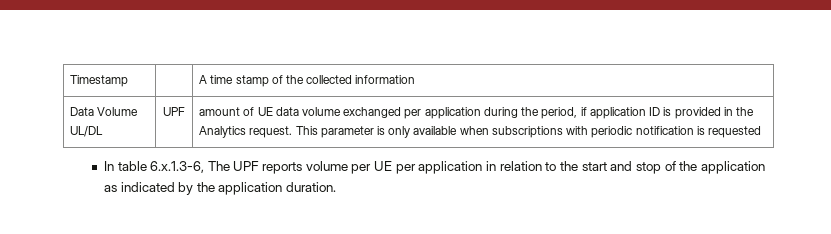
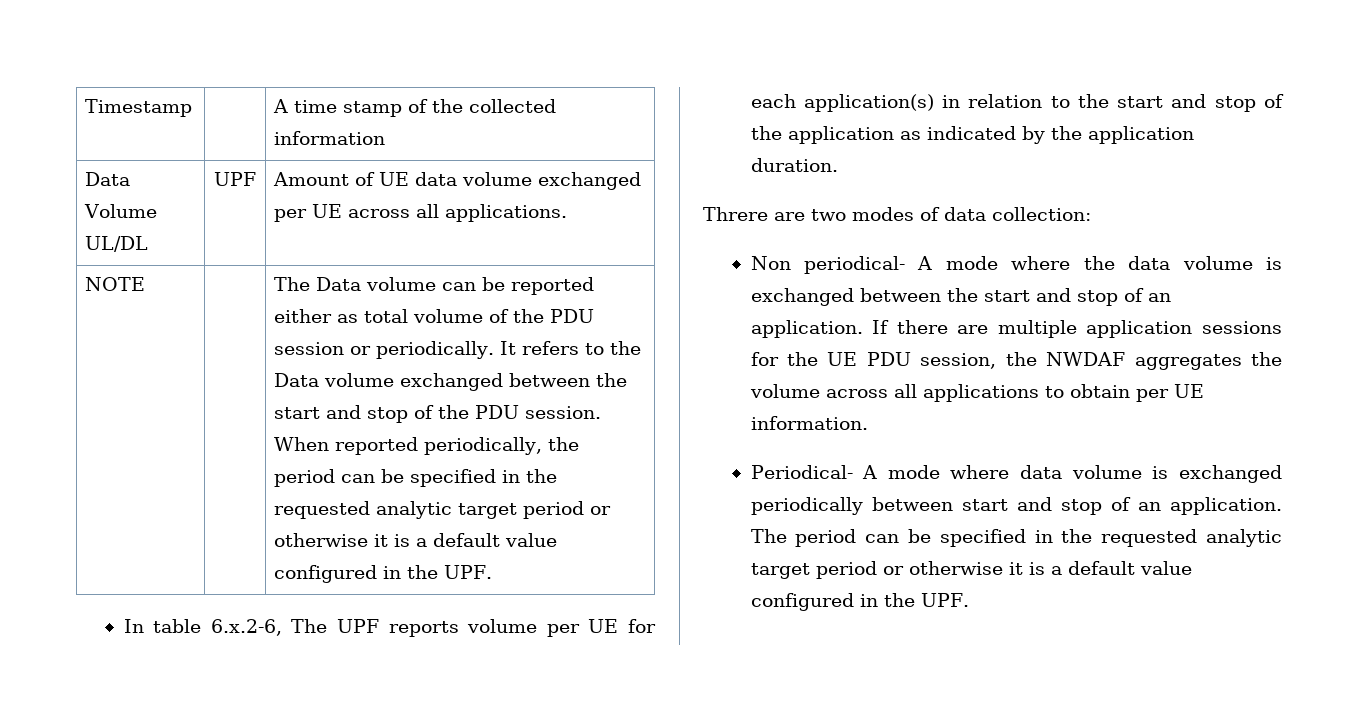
[199,107,241,116] amount -> [273,172,350,186] Amount
[424,107,755,119] [199,126,762,138] application during the period, if application ID is provided in the Analytics request. This parameter is only available when subscriptions with periodic notification is requested -> [312,204,568,222] [85,277,146,291] [274,277,595,295] [274,309,595,323] [274,341,642,359] [274,373,628,391] [274,405,602,423] [274,437,580,455] [274,469,558,487] [274,501,612,519] [274,533,558,547] [274,565,493,583] UE across all applications. // NOTE | | The Data volume can be reported either as total volume of the PDU session or periodically. It refers to the Data volume exchanged between the start and stop of the PDU session. When reported periodically, the period can be specified in the requested analytic target period or otherwise it is a default value configured in the UPF.
[150,161,205,173] 6.x.1.3-6, -> [210,619,282,636] 6.x.2-6,
[395,161,483,174] per application -> [628,619,656,633] [750,94,934,112] for each application(s)
(337, 187) none -> [703,207,1091,221] [750,256,1282,274] [750,288,1171,306] [750,320,1282,338] [750,352,1282,370] [749,384,1204,402] [750,416,868,430] [750,465,1282,483] [750,497,1282,515] [750,529,1282,547] [750,561,1192,579] [750,593,969,611] // Threre are two modes of data collection: // Non periodical- A mode where the data volume is exchanged between the start and stop of an application. If there are multiple application sessions for the UE PDU session, the NWDAF aggregates the volume across all applications to obtain per UE information. // Periodical- A mode where data volume is exchanged periodically between start and stop of an application. The period can be specified in the requested analytic target period or otherwise it is a default value configured in the UPF.

